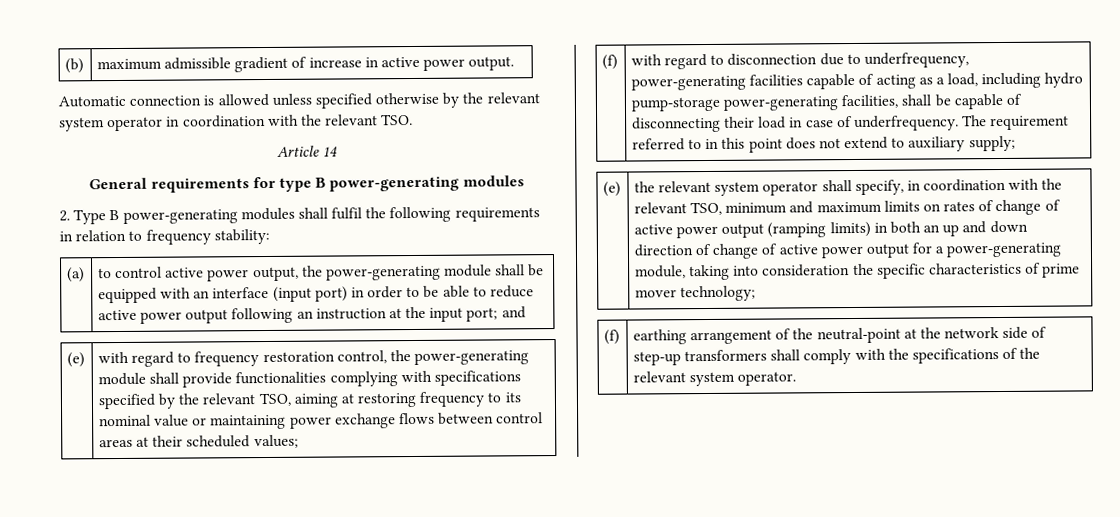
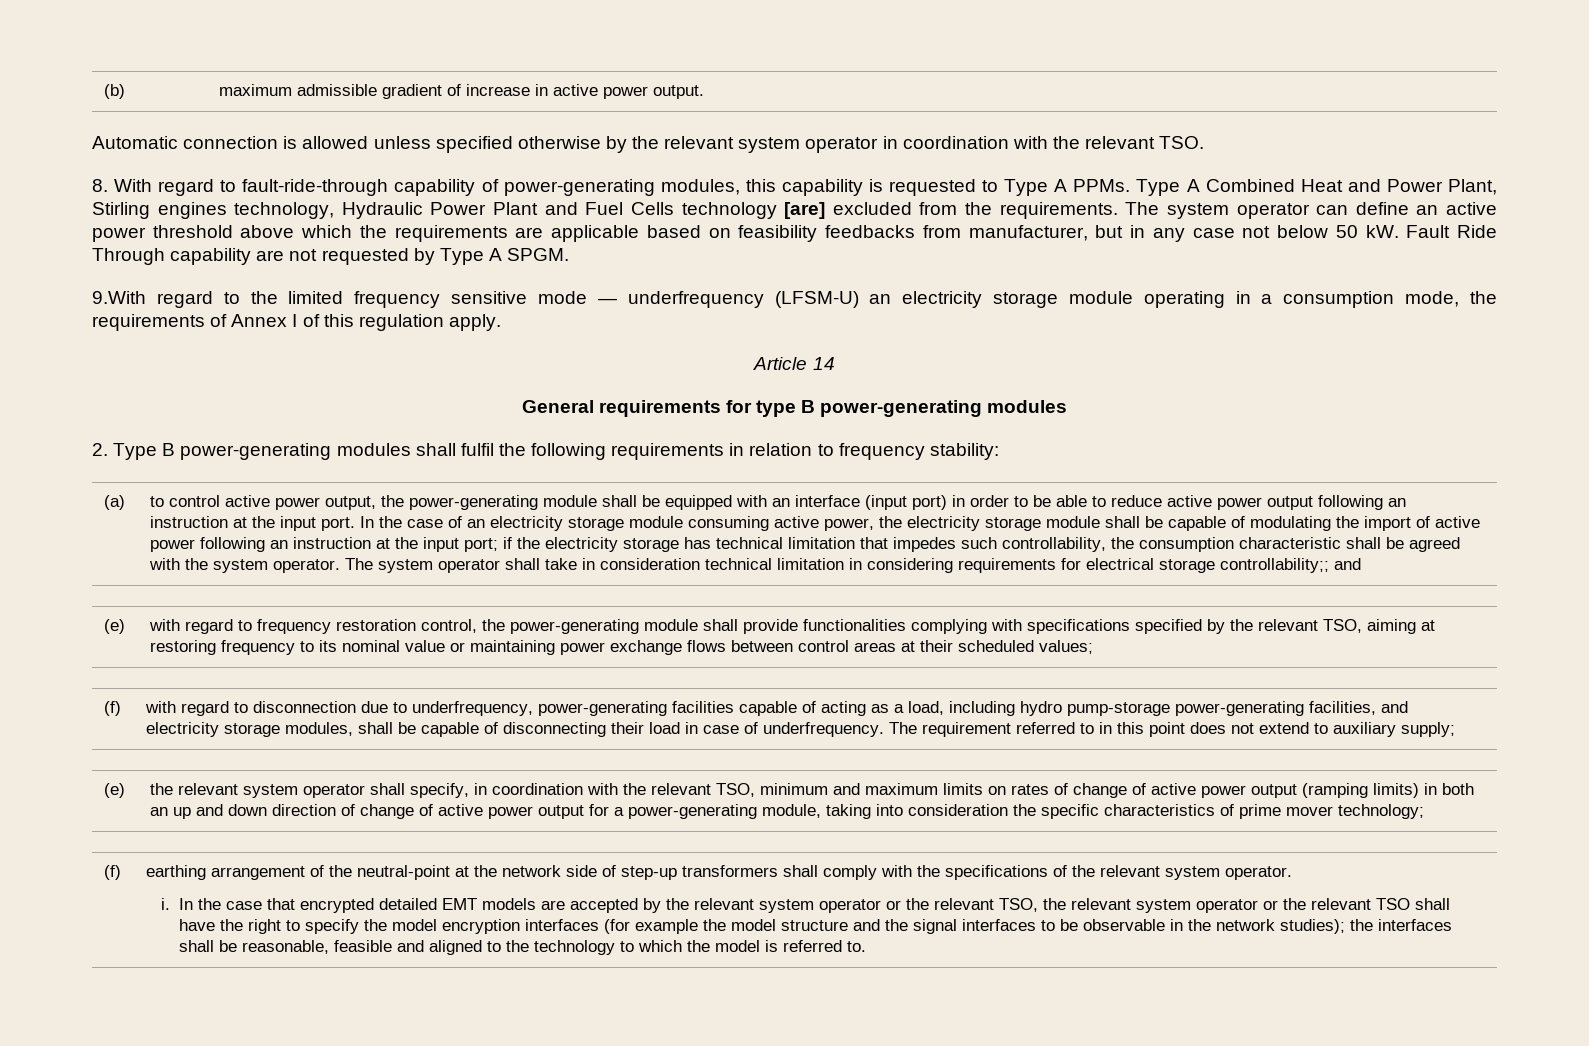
(414, 119) none -> [92,179,1498,196] [92,202,1498,219] [92,225,1497,242] [92,248,570,265] [92,291,1497,308] [92,314,501,331] // 8. With regard to fault-ride-through capability of power-generating modules, this capability is requested to Type A PPMs. Type A Combined Heat and Power Plant, Stirling engines technology, Hydraulic Power Plant and Fuel Cells technology [are] excluded from the requirements. The system operator can define an active power threshold above which the requirements are applicable based on feasibility feedbacks from manufacturer, but in any case not below 50 kW. Fault Ride Through capability are not requested by Type A SPGM. // 9.With regard to the limited frequency sensitive mode — underfrequency (LFSM-U) an electricity storage module operating in a consumption mode, the requirements of Annex I of this regulation apply.
[466,307,499,322] port; -> [321,516,1481,531] [150,537,1461,552] [149,558,1330,573] port. In the case of an electricity storage module consuming active power, the electricity storage module shall be capable of modulating the import of active power following an instruction at the input port; if the electricity storage has technical limitation that impedes such controllability, the consumption characteristic shall be agreed with the system operator. The system operator shall take in consideration technical limitation in considering requirements for electrical storage controllability;;
(899, 101) none -> [1381,701,1409,713] [146,722,354,737] and electricity storage modules,
(797, 378) none -> [161,898,1450,913] [178,919,1452,934] [178,940,866,955] // i. In the case that encrypted detailed EMT models are accepted by the relevant system operator or the relevant TSO, the relevant system operator or the relevant TSO shall have the right to specify the model encryption interfaces (for example the model structure and the signal interfaces to be observable in the network studies); the interfaces shall be reasonable, feasible and aligned to the technology to which the model is referred to.

